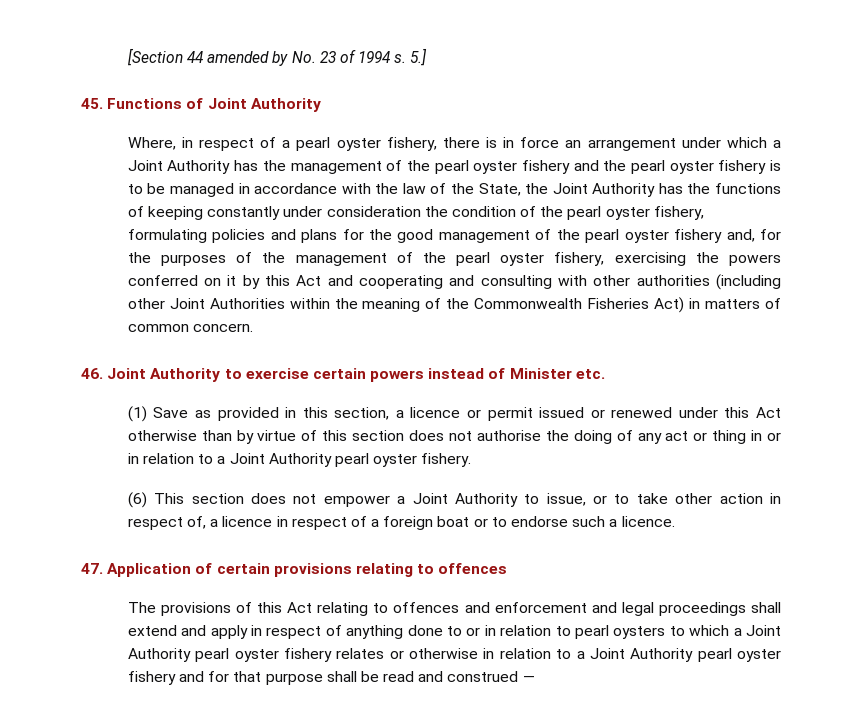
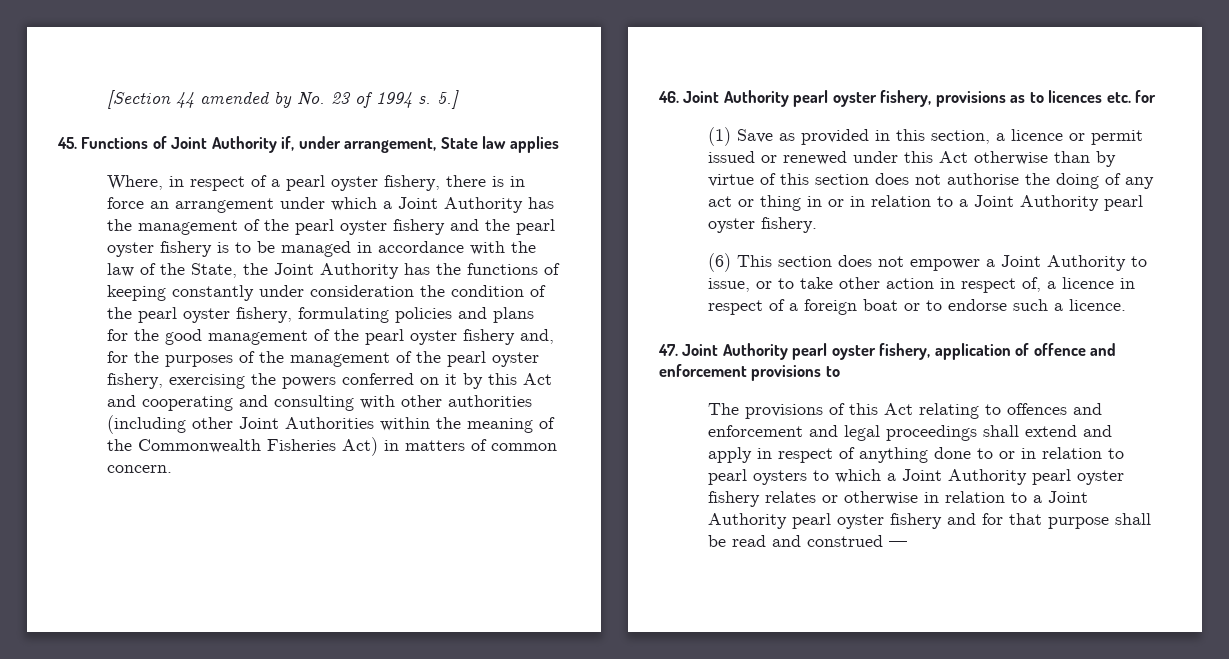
(321, 105) none -> [281,136,559,153] if, under arrangement, State law applies
[224,368,572,382] to exercise certain powers instead of Minister -> [793,90,1103,107] pearl oyster fishery, provisions as to licences
(605, 374) none -> [1135,90,1157,103] for
[107,563,508,577] Application of certain provisions relating to offences -> [682,343,1117,360] [659,364,840,381] Joint Authority pearl oyster fishery, application of offence and enforcement provisions to

